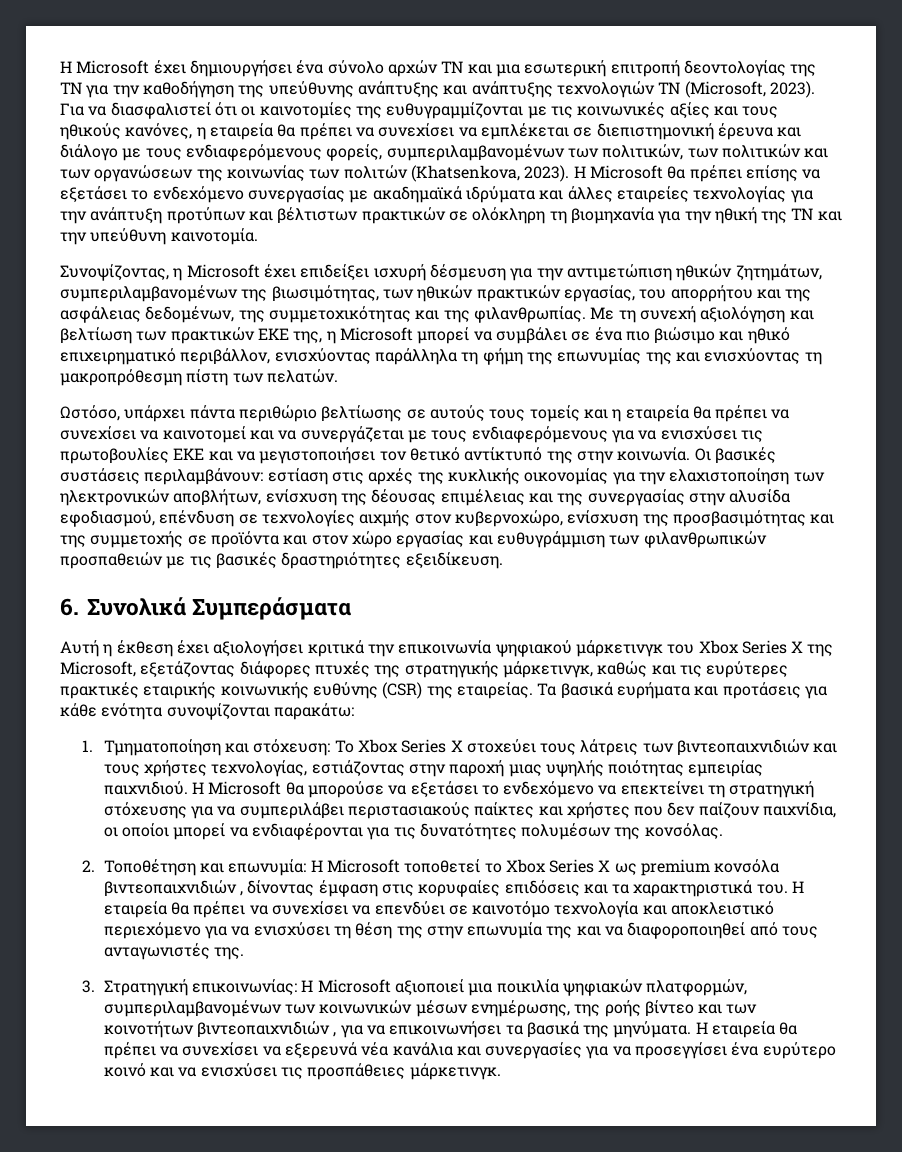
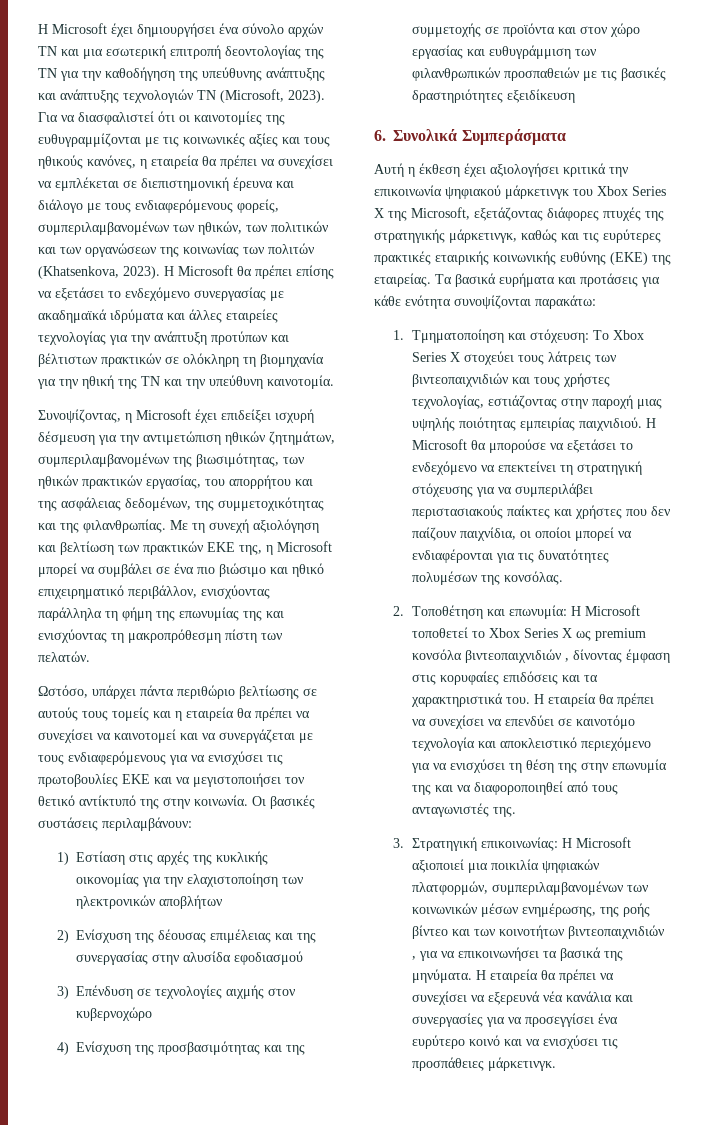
[602,144,684,160] πολιτικών, -> [198,221,242,235] ηθικών,
[267,468,328,485] εστίαση -> [57,851,126,865] // 1) Εστίαση
[173,489,337,506] αποβλήτων, ενίσχυση -> [159,895,223,909] [57,929,132,943] αποβλήτων // 2) Ενίσχυση
[60,510,235,527] εφοδιασμού, επένδυση -> [234,951,304,965] [57,985,134,999] εφοδιασμού // 3) Επένδυση
[454,510,639,527] κυβερνοχώρο, ενίσχυση -> [76,1007,153,1021] [57,1041,132,1055] κυβερνοχώρο // 4) Ενίσχυση
[405,552,503,569] εξειδίκευση. -> [507,89,576,103] εξειδίκευση
[382,682,423,699] (CSR) -> [610,252,648,265] (ΕΚΕ)

